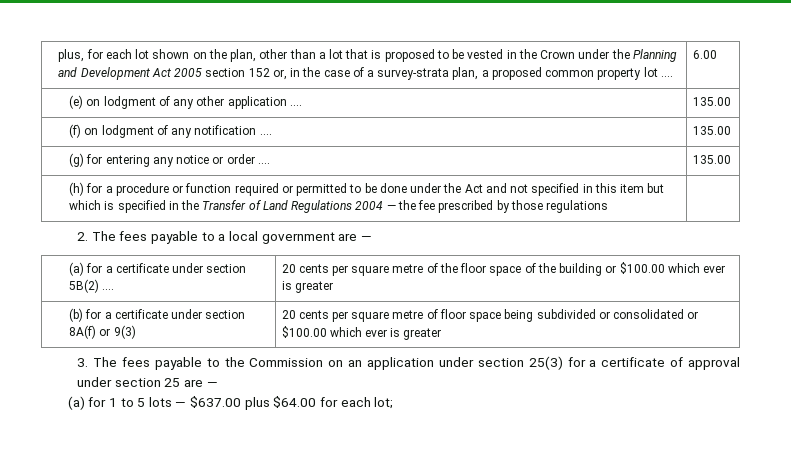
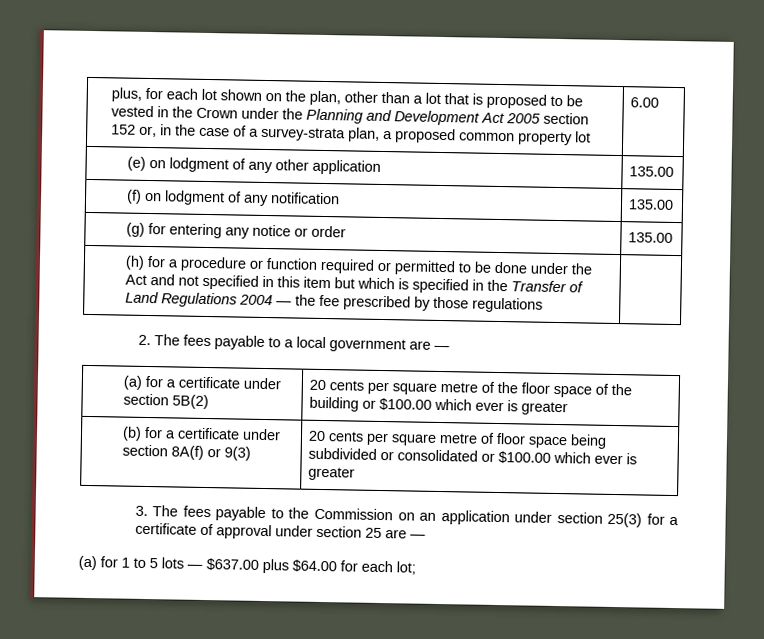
[660,76,673,77] .... -> (591, 137) none
[289,105,302,106] .... -> (381, 167) none
[259,134,272,135] .... -> (340, 198) none
[257,163,270,164] .... -> (346, 231) none
[102,289,115,290] .... -> (209, 402) none

